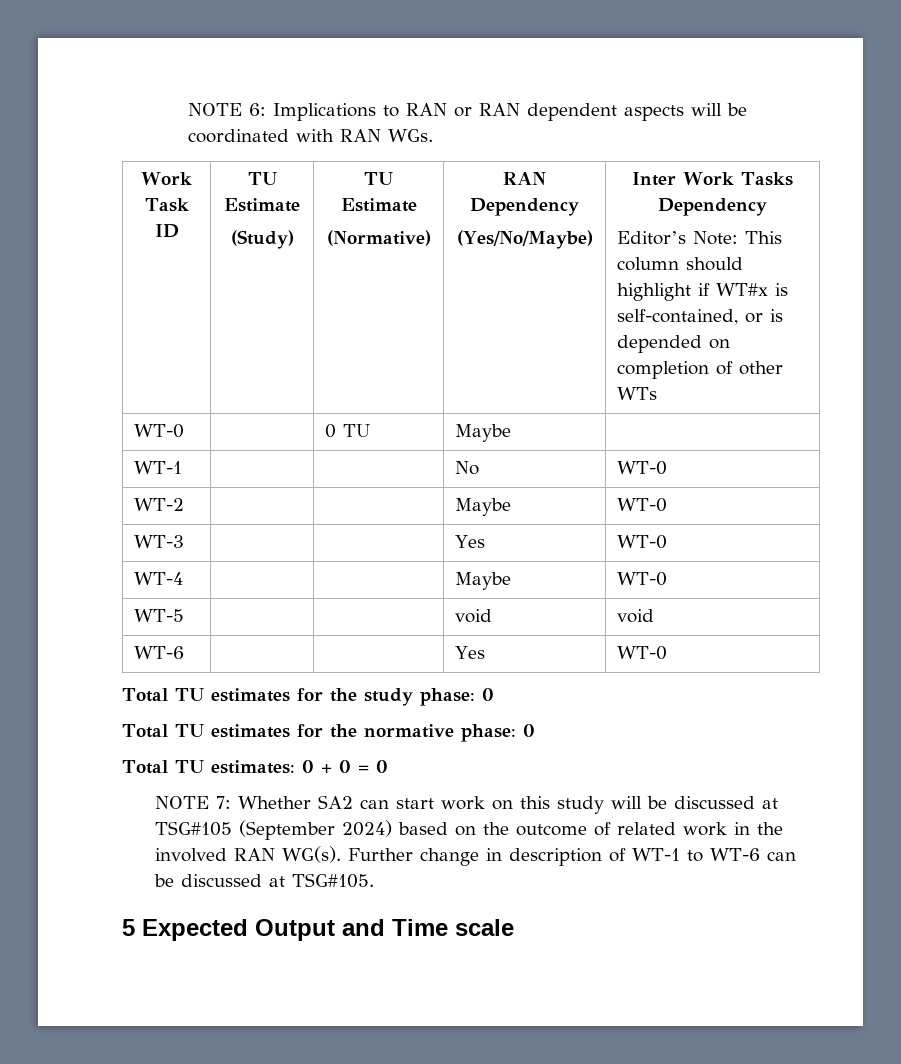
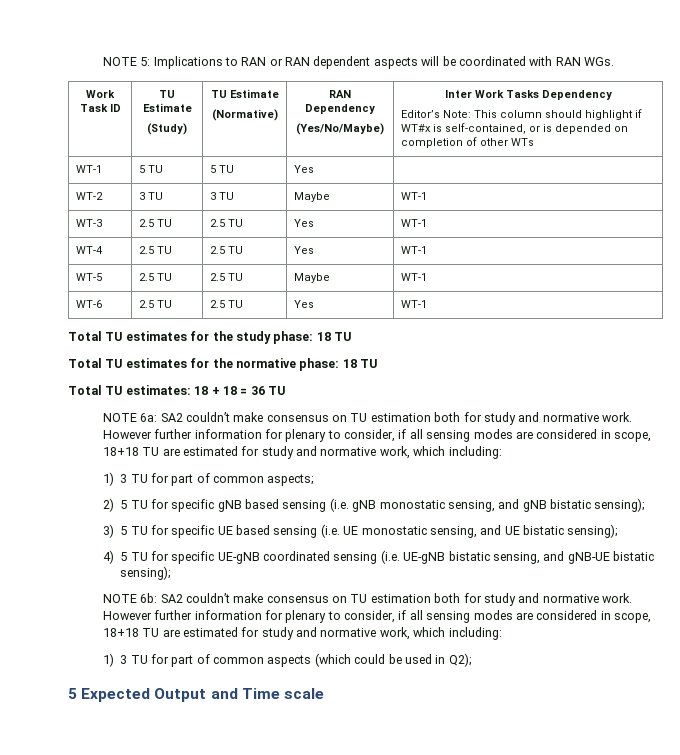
[187,103,266,116] NOTE 6: -> [102,57,151,66] NOTE 5:
[134,424,185,438] [325,424,371,438] [455,424,512,442] [134,461,183,474] [455,461,480,475] [617,461,668,475] [134,498,185,511] [455,498,512,516] [617,498,668,512] [134,535,185,548] [455,535,486,548] [617,535,668,549] [134,572,184,585] [455,572,512,590] [617,572,668,586] [134,609,185,622] [455,609,493,623] [617,609,655,623] [134,646,185,659] [455,646,486,659] [617,646,668,660] WT-0 | | 0 TU | Maybe | // WT-1 | | | No | WT-0 // WT-2 | | | Maybe | WT-0 // WT-3 | | | Yes | WT-0 // WT-4 | | | Maybe | WT-0 // WT-5 | | | void | void // WT-6 | | | Yes | WT-0 -> [76,165,103,173] [139,165,164,173] [210,165,235,173] [294,165,315,173] [76,192,104,200] [139,192,164,200] [210,192,235,200] [294,192,331,202] [401,192,428,200] [76,219,103,227] [139,219,173,227] [210,219,244,227] [294,219,315,227] [401,219,428,227] [76,246,104,254] [139,246,173,254] [210,246,244,254] [294,246,315,254] [401,246,428,254] [76,273,103,281] [139,273,173,281] [210,273,244,281] [294,273,331,283] [401,273,428,281] [76,300,103,308] [139,300,173,308] [210,300,244,308] [294,300,315,308] [401,300,428,308] WT-1 | 5 TU | 5 TU | Yes | // WT-2 | 3 TU | 3 TU | Maybe | WT-1 // WT-3 | 2.5 TU | 2.5 TU | Yes | WT-1 // WT-4 | 2.5 TU | 2.5 TU | Yes | WT-1 // WT-5 | 2.5 TU | 2.5 TU | Maybe | WT-1 // WT-6 | 2.5 TU | 2.5 TU | Yes | WT-1
[481,688,494,701] 0 -> [316,332,351,341] 18 TU
[522,724,535,737] 0 -> [342,359,377,368] 18 TU
[301,760,388,773] [154,795,778,814] [154,820,783,840] [154,846,796,866] [153,873,374,888] 0 + 0 = 0 // NOTE 7: Whether SA2 can start work on this study will be discussed at TSG#105 (September 2024) based on the outcome of related work in the involved RAN WG(s). Further change in description of WT-1 to WT-6 can be discussed at TSG#105. -> [194,386,285,395] [102,412,633,425] [102,429,652,442] [102,446,502,459] [102,472,315,486] [102,498,646,512] [102,524,619,538] [102,550,655,564] [120,566,172,580] [102,593,633,606] [102,610,652,623] [102,627,502,640] [102,653,472,667] 18 + 18 = 36 TU // NOTE 6a: SA2 couldn’t make consensus on TU estimation both for study and normative work. However further information for plenary to consider, if all sensing modes are considered in scope, 18+18 TU are estimated for study and normative work, which including: // 1) 3 TU for part of common aspects; // 2) 5 TU for specific gNB based sensing (i.e. gNB monostatic sensing, and gNB bistatic sensing); // 3) 5 TU for specific UE based sensing (i.e. UE monostatic sensing, and UE bistatic sensing); // 4) 5 TU for specific UE-gNB coordinated sensing (i.e. UE-gNB bistatic sensing, and gNB-UE bistatic sensing); // NOTE 6b: SA2 couldn’t make consensus on TU estimation both for study and normative work. However further information for plenary to consider, if all sensing modes are considered in scope, 18+18 TU are estimated for study and normative work, which including: // 1) 3 TU for part of common aspects (which could be used in Q2);

